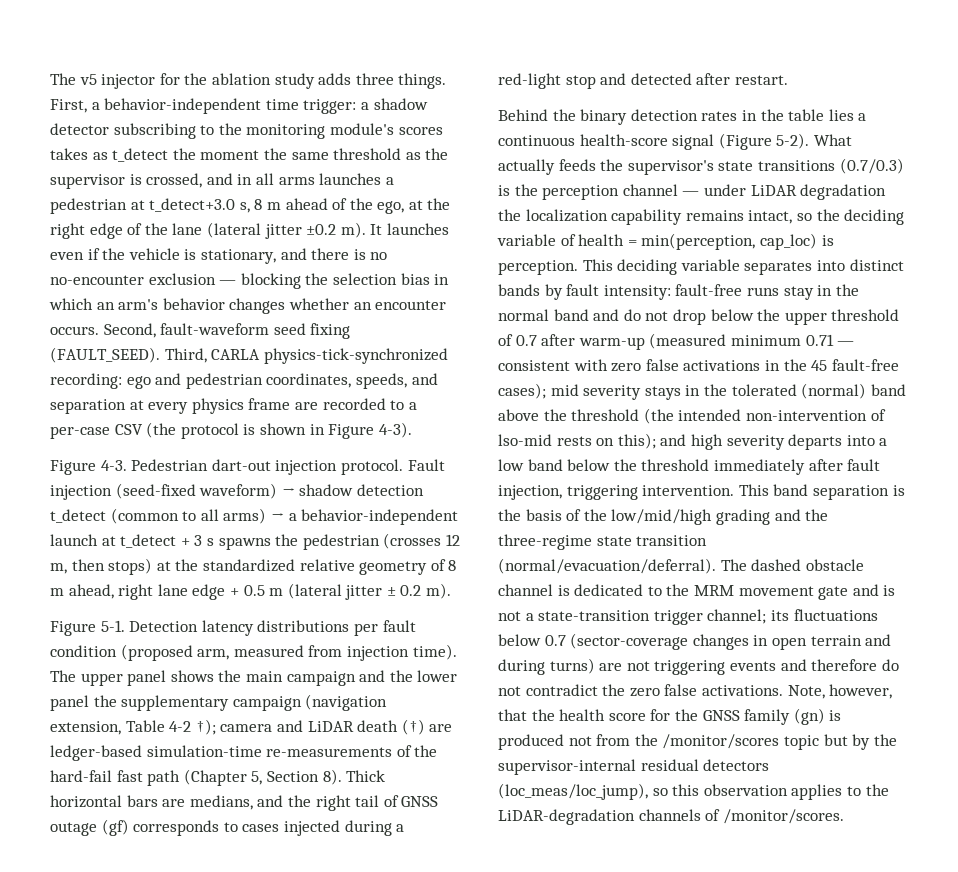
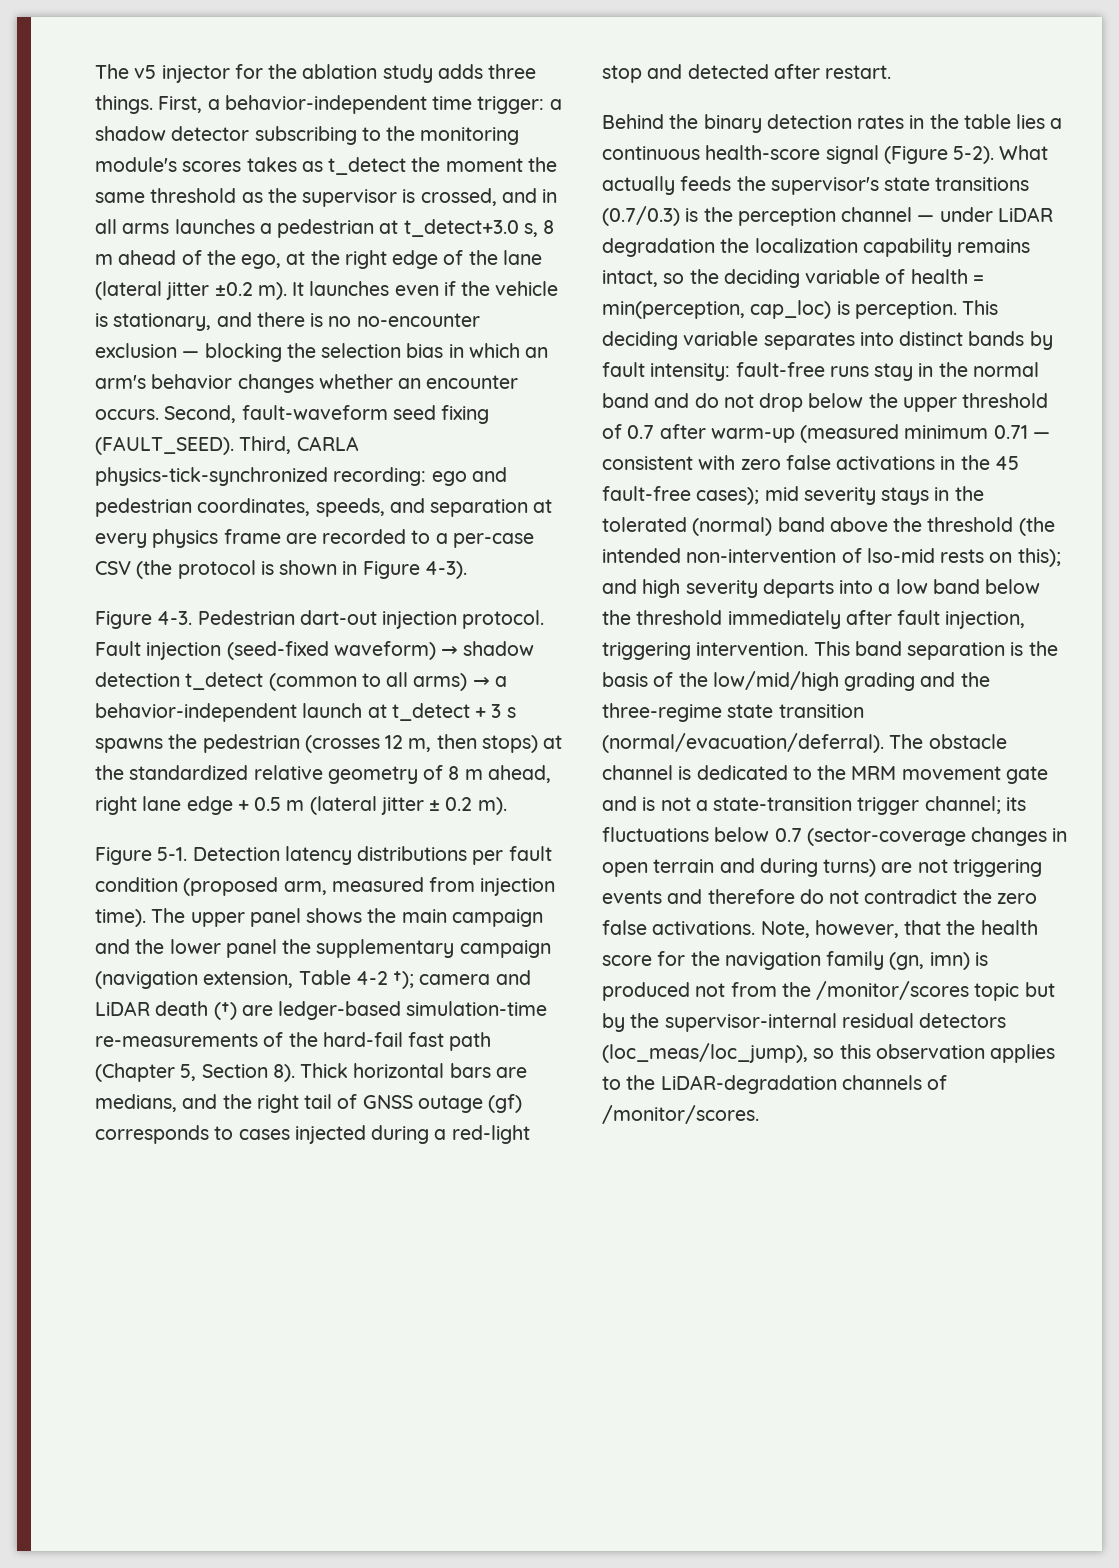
[751,559,802,571] dashed -> (924, 741) none
[702,708,825,725] GNSS family (gn) -> [724,951,970,970] navigation family (gn, imn)

